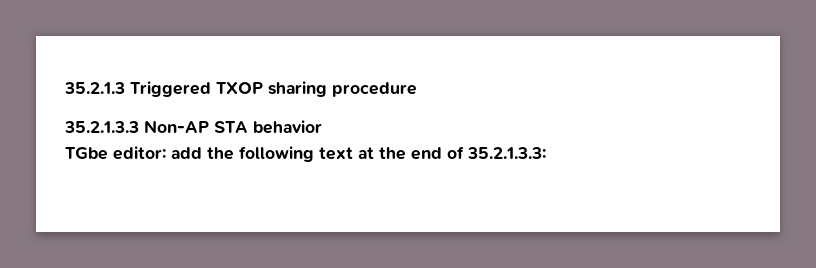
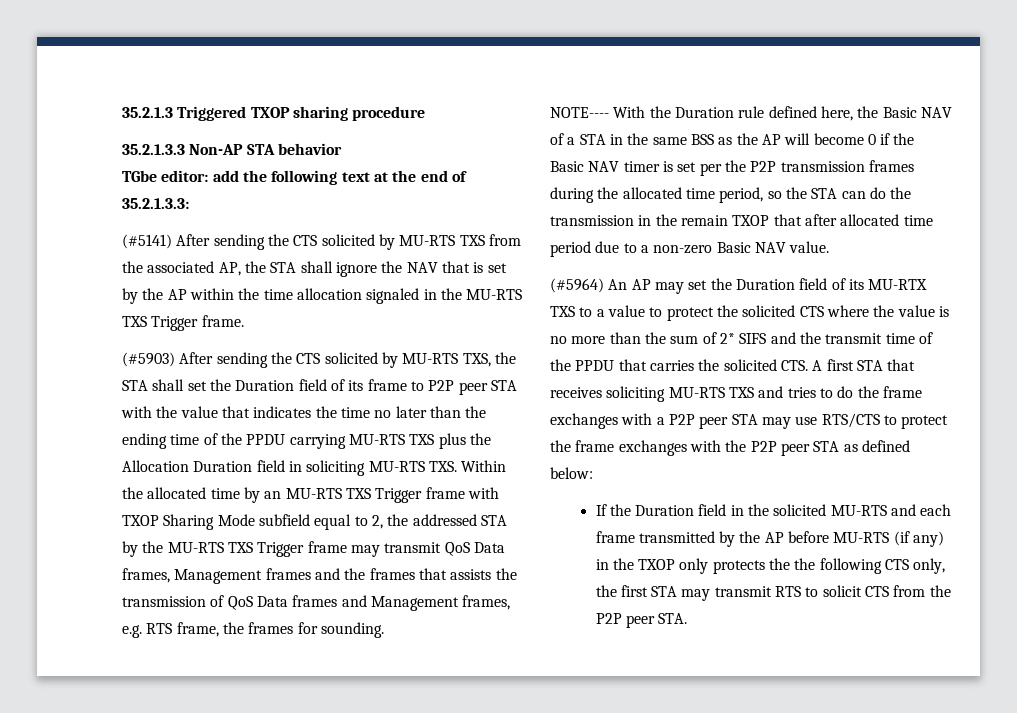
(546, 153) none -> [122,234,521,250] [122,261,507,277] [122,288,523,304] [122,315,244,331] [122,352,516,368] [122,379,517,395] [121,406,487,418] [122,433,491,449] [122,460,507,476] [122,487,499,503] [122,514,507,530] [122,541,505,557] [122,568,517,584] [122,595,511,611] [122,622,384,638] [550,106,952,121] [550,133,915,145] [550,160,914,176] [550,187,912,203] [550,214,933,226] [550,241,830,257] [550,278,928,294] [550,305,949,321] [550,332,933,344] [550,359,916,371] [550,386,922,402] [550,413,949,429] [550,440,910,456] [550,467,593,479] [595,504,952,516] [595,531,945,547] [595,558,946,574] [595,585,951,601] [595,613,688,628] // (#5141) After sending the CTS solicited by MU-RTS TXS from the associated AP, the STA shall ignore the NAV that is set by the AP within the time allocation signaled in the MU-RTS TXS Trigger frame. // (#5903) After sending the CTS solicited by MU-RTS TXS, the STA shall set the Duration field of its frame to P2P peer STA with the value that indicates the time no later than the ending time of the PPDU carrying MU-RTS TXS plus the Allocation Duration field in soliciting MU-RTS TXS. Within the allocated time by an MU-RTS TXS Trigger frame with TXOP Sharing Mode subfield equal to 2, the addressed STA by the MU-RTS TXS Trigger frame may transmit QoS Data frames, Management frames and the frames that assists the transmission of QoS Data frames and Management frames, e.g. RTS frame, the frames for sounding. // NOTE---- With the Duration rule defined here, the Basic NAV of a STA in the same BSS as the AP will become 0 if the Basic NAV timer is set per the P2P transmission frames during the allocated time period, so the STA can do the transmission in the remain TXOP that after allocated time period due to a non-zero Basic NAV value. // (#5964) An AP may set the Duration field of its MU-RTX TXS to a value to protect the solicited CTS where the value is no more than the sum of 2* SIFS and the transmit time of the PPDU that carries the solicited CTS. A first STA that receives soliciting MU-RTS TXS and tries to do the frame exchanges with a P2P peer STA may use RTS/CTS to protect the frame exchanges with the P2P peer STA as defined below: // If the Duration field in the solicited MU-RTS and each frame transmitted by the AP before MU-RTS (if any) in the TXOP only protects the the following CTS only, the first STA may transmit RTS to solicit CTS from the P2P peer STA.

